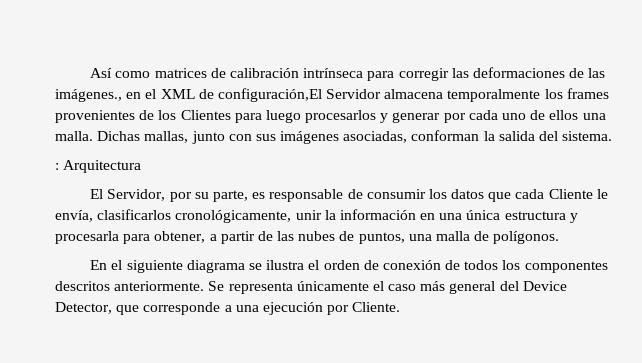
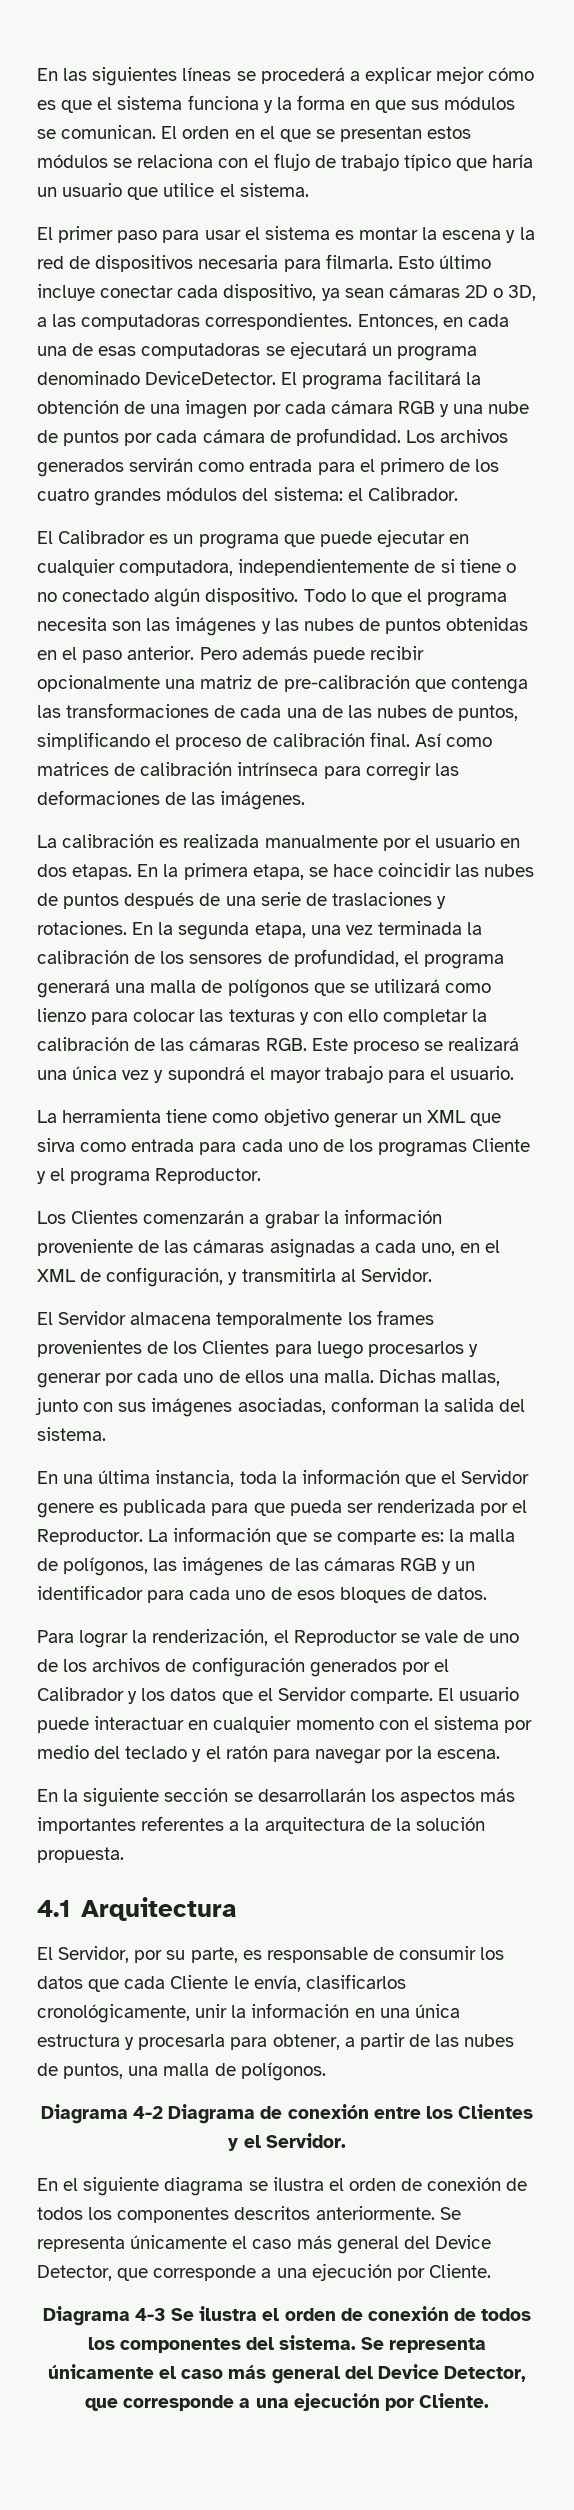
(90, 73) none -> [37,66,535,86] [37,95,516,113] [37,125,472,142] [37,153,534,171] [37,183,309,200] [37,226,535,243] [37,254,491,272] [37,284,537,301] [37,313,509,330] [37,341,477,361] [37,370,481,390] [37,400,530,419] [37,428,509,446] [37,458,500,477] [37,487,458,506] [37,529,470,549] [37,559,516,576] [37,588,508,607] [37,617,529,636] [37,646,424,663] [37,675,528,694] [37,703,519,721] [37,732,410,750] En las siguientes líneas se procederá a explicar mejor cómo es que el sistema funciona y la forma en que sus módulos se comunican. El orden en el que se presentan estos módulos se relaciona con el flujo de trabajo típico que haría un usuario que utilice el sistema. // El primer paso para usar el sistema es montar la escena y la red de dispositivos necesaria para filmarla. Esto último incluye conectar cada dispositivo, ya sean cámaras 2D o 3D, a las computadoras correspondientes. Entonces, en cada una de esas computadoras se ejecutará un programa denominado DeviceDetector. El programa facilitará la obtención de una imagen por cada cámara RGB y una nube de puntos por cada cámara de profundidad. Los archivos generados servirán como entrada para el primero de los cuatro grandes módulos del sistema: el Calibrador. // El Calibrador es un programa que puede ejecutar en cualquier computadora, independientemente de si tiene o no conectado algún dispositivo. Todo lo que el programa necesita son las imágenes y las nubes de puntos obtenidas en el paso anterior. Pero además puede recibir opcionalmente una matriz de pre-calibración que contenga las transformaciones de cada una de las nubes de puntos, simplificando el proceso de calibración final.
[55,88,322,102] imágenes., en el XML de configuración,El -> [220,791,306,810] [37,834,521,851] [37,863,535,880] [37,892,447,909] [37,921,483,940] [37,949,504,969] [37,979,492,998] [37,1008,488,1025] [37,1037,520,1054] [37,1065,515,1083] [37,1108,502,1128] [37,1138,531,1157] [37,1168,262,1186] [37,1209,442,1229] [37,1239,501,1258] [37,1267,432,1287] [37,1312,53,1325] imágenes. // La calibración es realizada manualmente por el usuario en dos etapas. En la primera etapa, se hace coincidir las nubes de puntos después de una serie de traslaciones y rotaciones. En la segunda etapa, una vez terminada la calibración de los sensores de profundidad, el programa generará una malla de polígonos que se utilizará como lienzo para colocar las texturas y con ello completar la calibración de las cámaras RGB. Este proceso se realizará una única vez y supondrá el mayor trabajo para el usuario. // La herramienta tiene como objetivo generar un XML que sirva como entrada para cada uno de los programas Cliente y el programa Reproductor. // Los Clientes comenzarán a grabar la información proveniente de las cámaras asignadas a cada uno, en el XML de configuración, y transmitirla al Servidor. // El
[55,163,59,170] : -> [37,1469,530,1487] [37,1499,528,1518] [37,1527,516,1545] [37,1557,476,1576] [37,1585,488,1603] [37,1629,520,1648] [37,1657,449,1677] [37,1687,520,1704] [37,1716,533,1733] [37,1745,501,1764] [37,1788,516,1807] [37,1816,485,1834] [37,1847,124,1863] [37,1900,71,1917] En una última instancia, toda la información que el Servidor genere es publicada para que pueda ser renderizada por el Reproductor. La información que se comparte es: la malla de polígonos, las imágenes de las cámaras RGB y un identificador para cada uno de esos bloques de datos. // Para lograr la renderización, el Reproductor se vale de uno de los archivos de configuración generados por el Calibrador y los datos que el Servidor comparte. El usuario puede interactuar en cualquier momento con el sistema por medio del teclado y el ratón para navegar por la escena. // En la siguiente sección se desarrollarán los aspectos más importantes referentes a la arquitectura de la solución propuesta. // 4.1
(560, 237) none -> [41,2104,533,2124] [228,2133,346,2151] // Diagrama 4-2 Diagrama de conexión entre los Clientes y el Servidor.
(401, 307) none -> [42,2306,532,2326] [87,2335,487,2353] [48,2364,526,2384] [85,2393,489,2411] // Diagrama 4-3 Se ilustra el orden de conexión de todos los componentes del sistema. Se representa únicamente el caso más general del Device Detector, que corresponde a una ejecución por Cliente.

